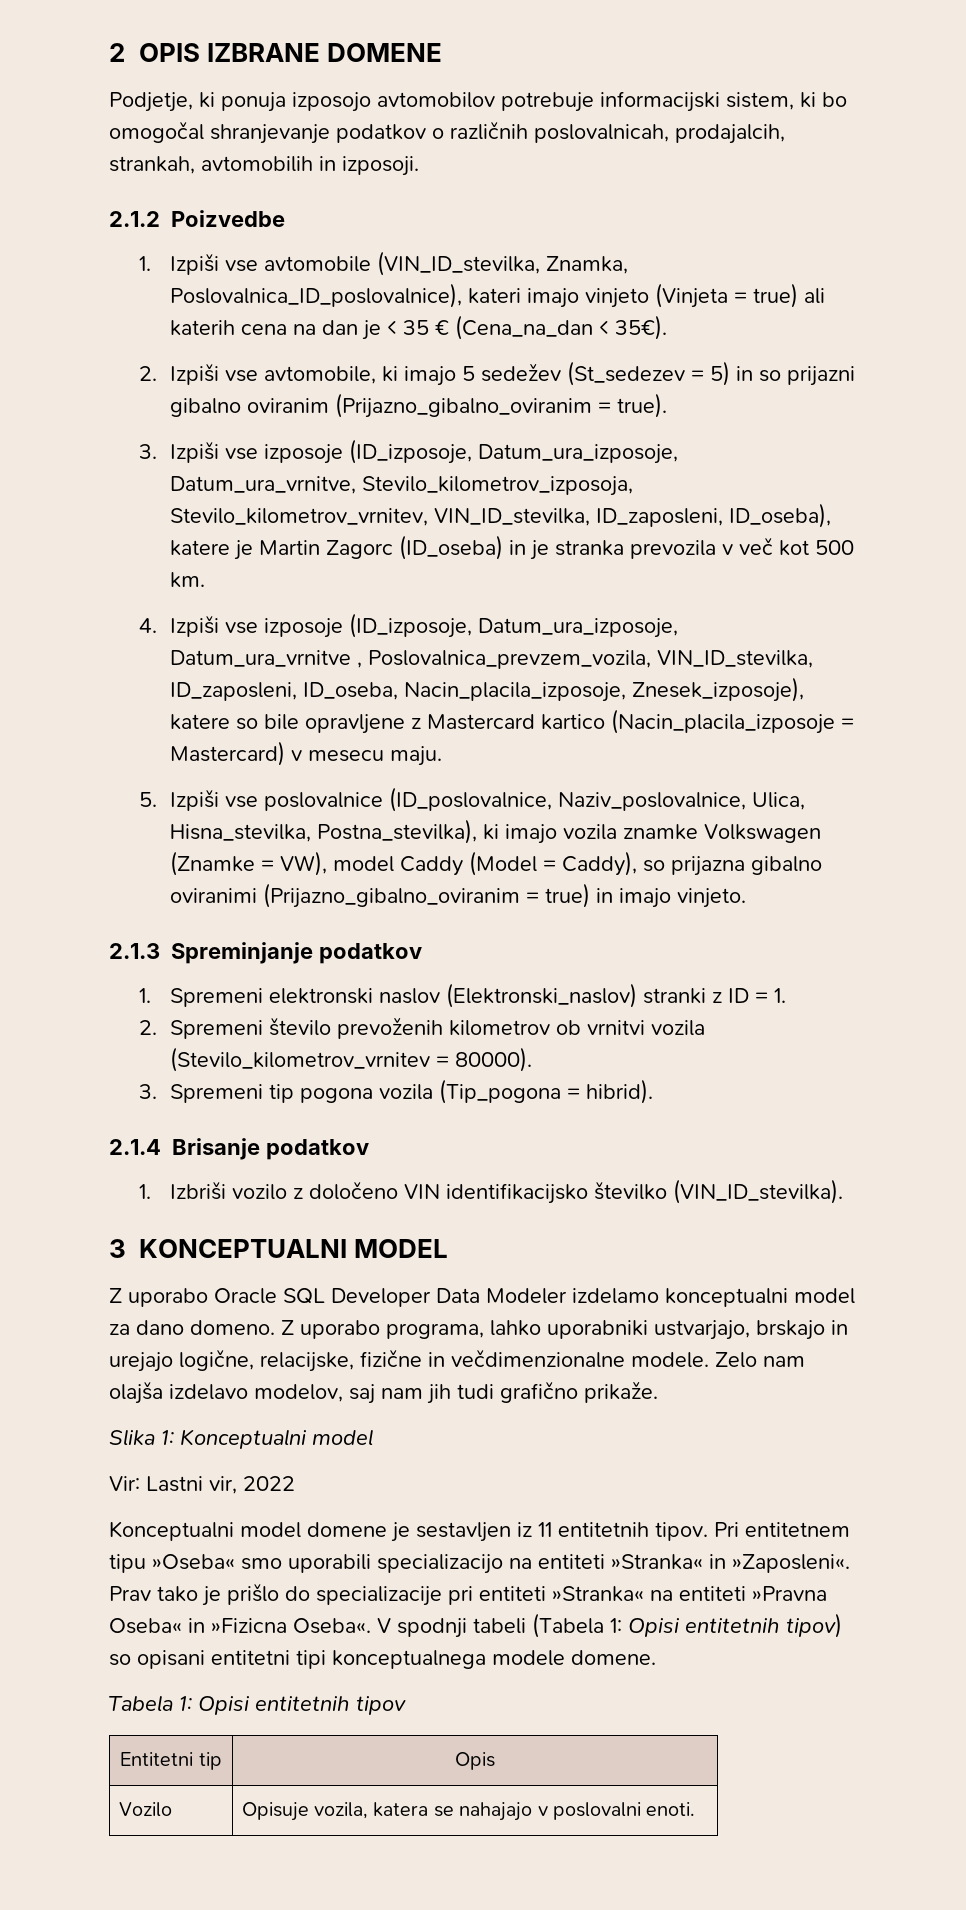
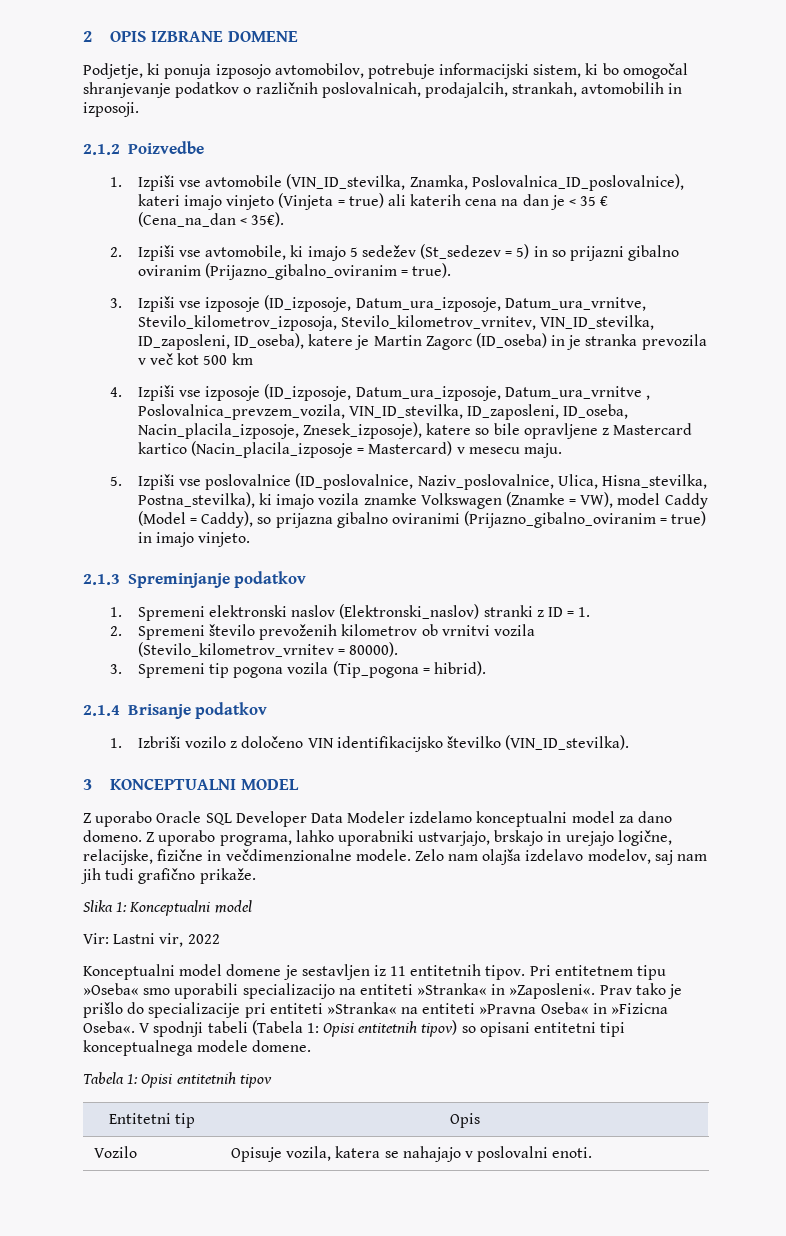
[377,92,495,108] avtomobilov -> [274,63,364,78] avtomobilov,
[169,572,205,588] km. -> [231,353,253,365] km

